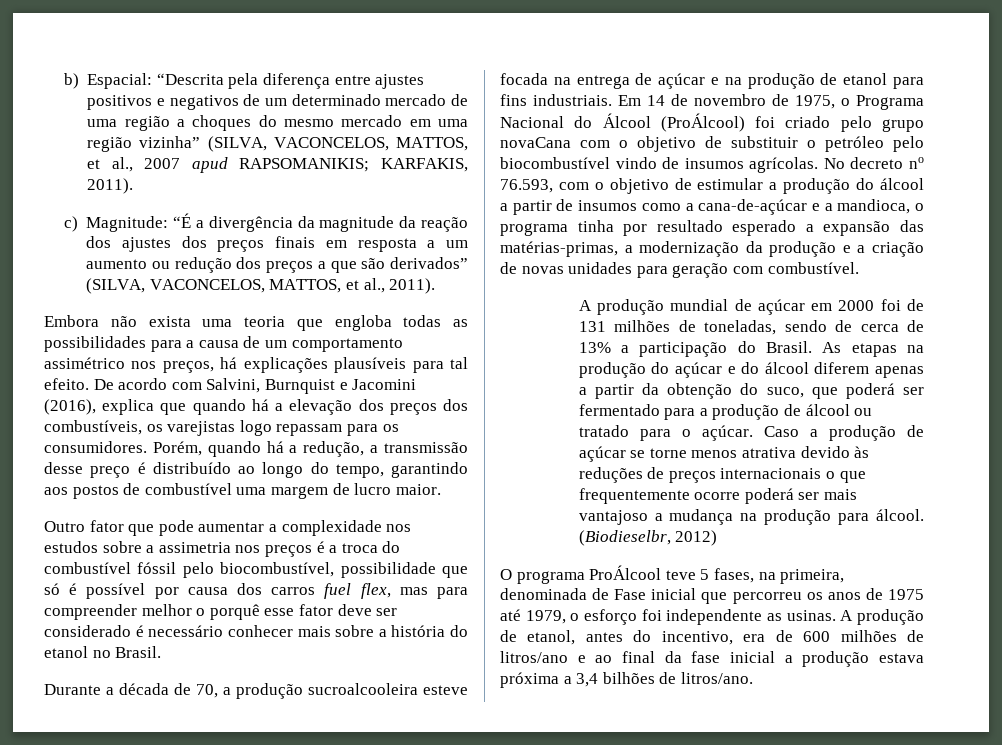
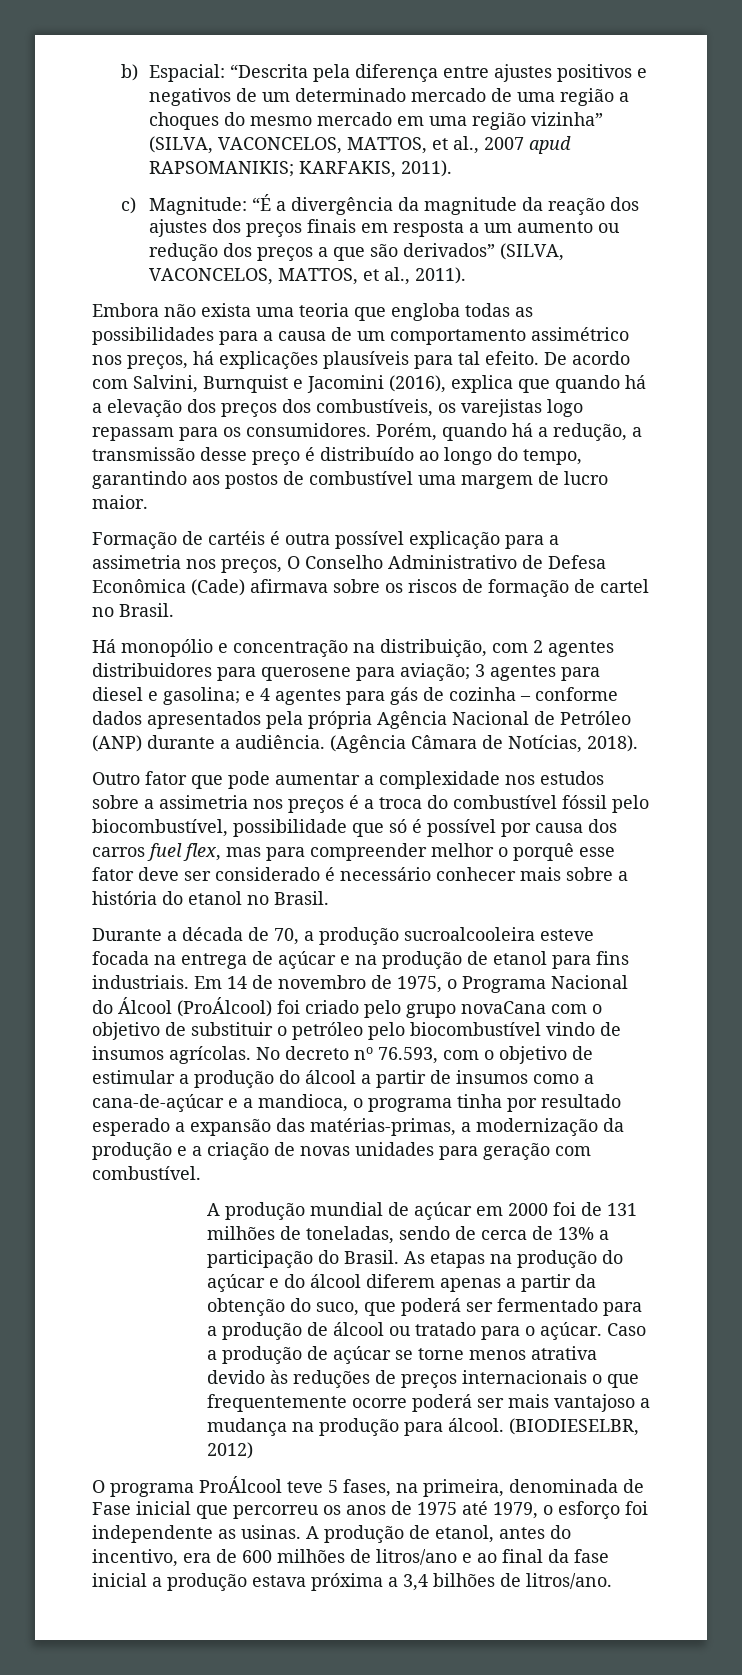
(441, 489) none -> [92,531,559,549] [92,555,606,573] [92,579,649,597] [92,603,174,617] [92,639,614,657] [92,663,600,681] [92,687,618,705] [92,711,631,729] [92,735,638,753] // Formação de cartéis é outra possível explicação para a assimetria nos preços, O Conselho Administrativo de Defesa Econômica (Cade) afirmava sobre os riscos de formação de cartel no Brasil. // Há monopólio e concentração na distribuição, com 2 agentes distribuidores para querosene para aviação; 3 agentes para diesel e gasolina; e 4 agentes para gás de cozinha – conforme dados apresentados pela própria Agência Nacional de Petróleo (ANP) durante a audiência. (Agência Câmara de Notícias, 2018).
[578,530,671,546] (Biodieselbr, -> [508,1418,639,1436] (BIODIESELBR,

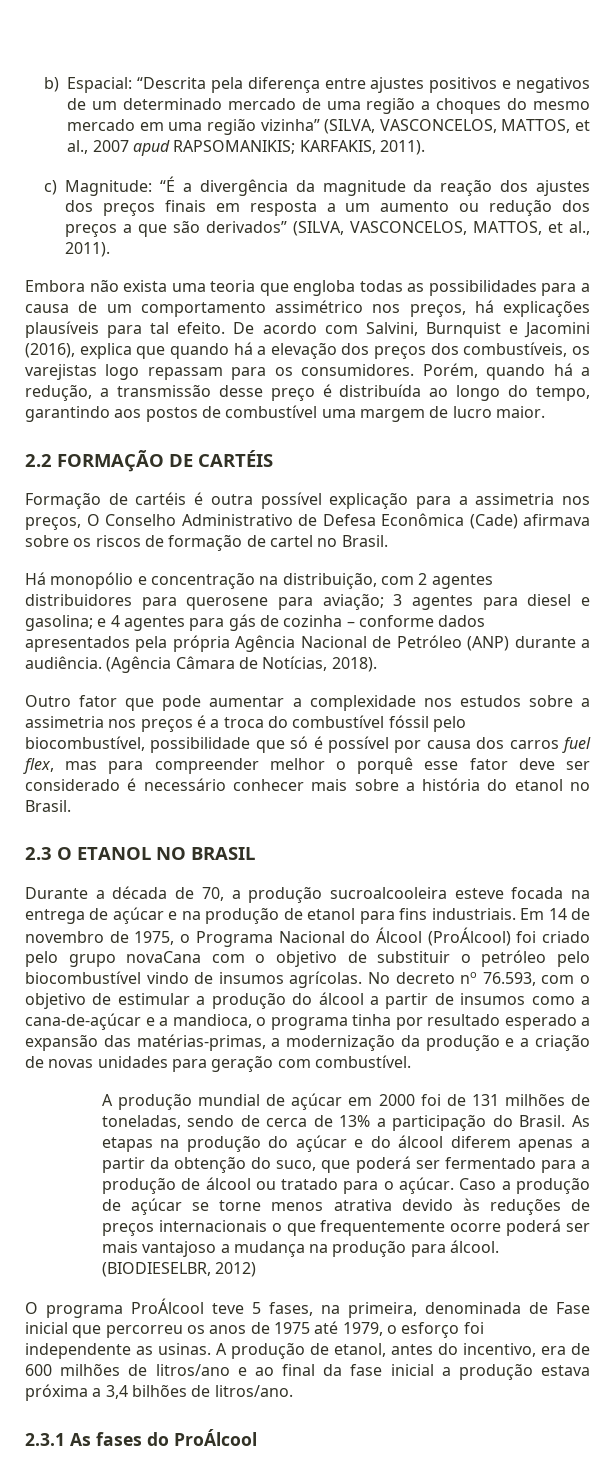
[218,137,343,154] VACONCELOS, -> [379,119,497,133] VASCONCELOS,
[149,268,274,285] VACONCELOS, -> [350,221,468,235] VASCONCELOS,
[320,447,414,461] distribuído -> [339,384,422,397] distribuída
(148, 502) none -> [25,450,273,472] // 2.2 FORMAÇÃO DE CARTÉIS
(329, 898) none -> [25,847,255,860] // 2.3 O ETANOL NO BRASIL
(612, 1581) none -> [25,1429,257,1446] // 2.3.1 As fases do ProÁlcool

